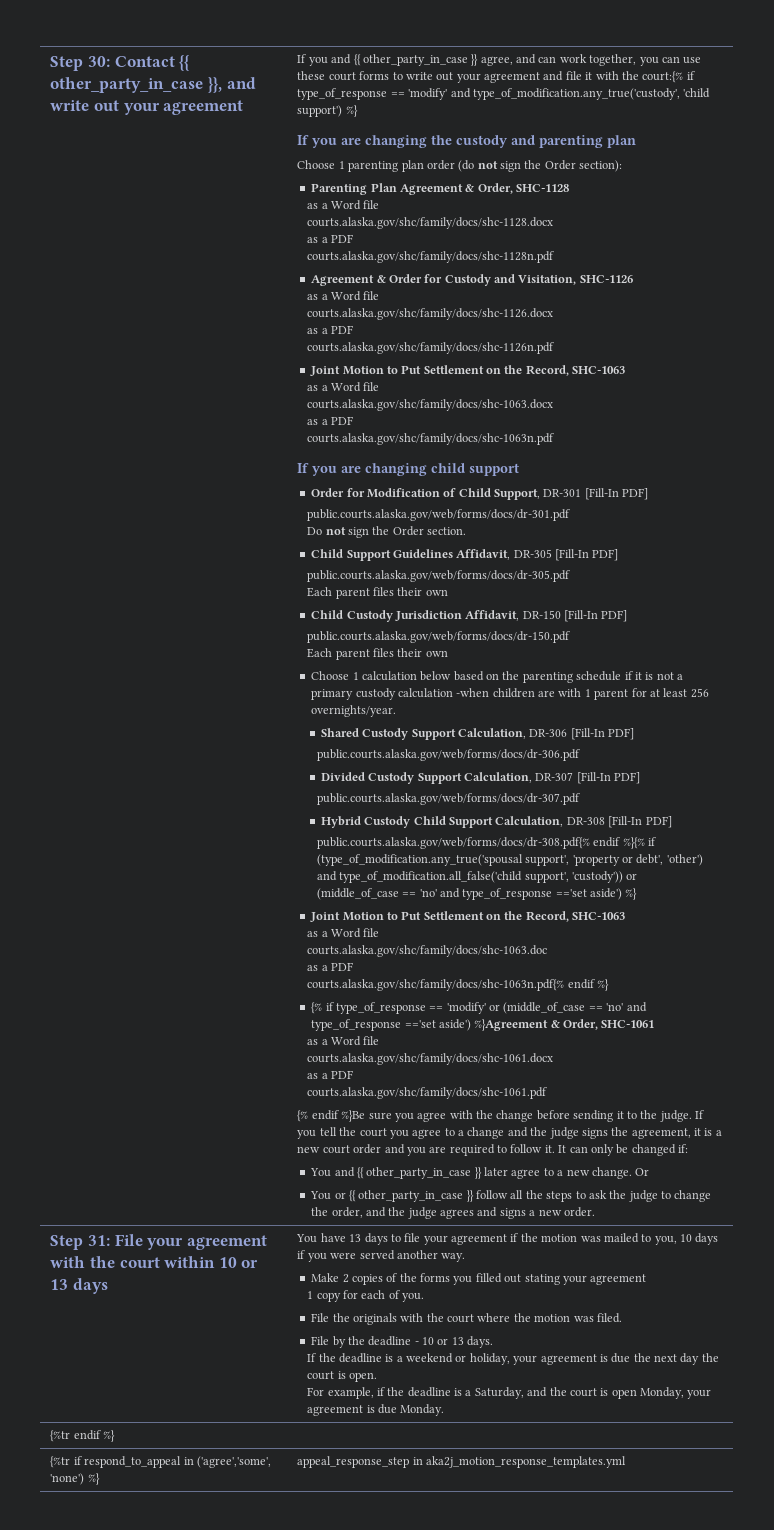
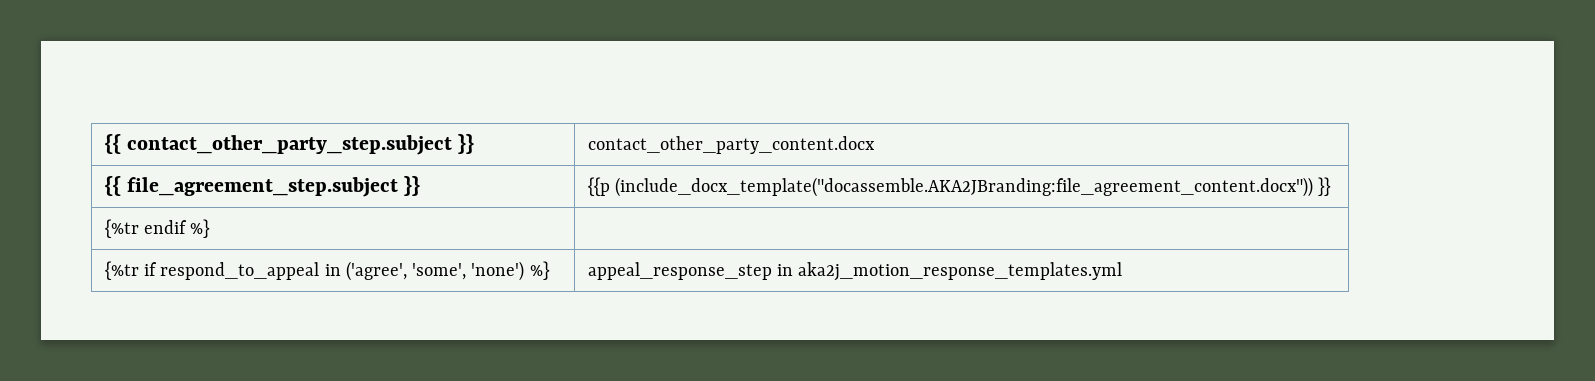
[50,55,190,71] [50,77,256,93] [50,100,244,115] [297,54,702,66] [297,71,695,83] [297,88,711,100] [297,105,358,117] [297,135,637,148] [297,160,623,172] [311,183,570,195] [307,200,380,210] [307,217,554,229] [307,234,353,243] [307,251,555,263] [311,274,633,286] [307,291,380,301] [307,308,554,320] [307,325,353,334] [307,342,555,354] [310,365,626,376] [307,382,380,392] [307,399,554,411] [307,416,353,425] [307,433,555,445] [297,463,520,476] [311,488,649,500] [307,509,571,521] [307,526,467,538] [311,549,619,561] [307,570,571,582] [307,587,448,599] [311,610,628,622] [307,631,571,643] [307,648,448,660] [311,671,684,683] [311,688,709,700] [311,705,397,717] [320,728,635,740] [316,749,580,761] [320,772,641,784] [316,793,580,805] [320,816,672,828] [316,837,656,849] [316,854,703,866] [316,871,638,883] [316,888,638,900] [310,911,626,922] [307,928,380,938] [307,945,548,957] [307,962,353,971] [307,979,609,991] [311,1002,647,1014] [311,1019,655,1031] [307,1036,380,1046] [307,1053,554,1065] [307,1070,353,1079] [307,1087,548,1099] [297,1110,705,1122] [297,1127,722,1139] [297,1144,689,1156] [310,1167,650,1179] [310,1190,712,1202] [311,1207,595,1219] [50,1234,267,1250] [50,1256,259,1268] [50,1278,109,1294] [296,1233,719,1245] [297,1250,466,1262] [311,1273,647,1285] [307,1290,425,1302] [311,1313,622,1325] [311,1336,494,1348] [307,1353,719,1365] [307,1371,377,1382] [307,1387,712,1399] [307,1404,445,1416] Step 30: Contact {{ other_party_in_case }}, and write out your agreement | If you and {{ other_party_in_case }} agree, and can work together, you can use these court forms to write out your agreement and file it with the court:{% if type_of_response == 'modify' and type_of_modification.any_true('custody', 'child support') %} // If you are changing the custody and parenting plan // Choose 1 parenting plan order (do not sign the Order section): // Parenting Plan Agreement & Order, SHC-1128 // as a Word file // courts.alaska.gov/shc/family/docs/shc-1128.docx // as a PDF // courts.alaska.gov/shc/family/docs/shc-1128n.pdf // Agreement & Order for Custody and Visitation, SHC-1126 // as a Word file // courts.alaska.gov/shc/family/docs/shc-1126.docx // as a PDF // courts.alaska.gov/shc/family/docs/shc-1126n.pdf // Joint Motion to Put Settlement on the Record, SHC-1063 // as a Word file // courts.alaska.gov/shc/family/docs/shc-1063.docx // as a PDF // courts.alaska.gov/shc/family/docs/shc-1063n.pdf // If you are changing child support // Order for Modification of Child Support, DR-301 [Fill-In PDF] // public.courts.alaska.gov/web/forms/docs/dr-301.pdf // Do not sign the Order section. // Child Support Guidelines Affidavit, DR-305 [Fill-In PDF] // public.courts.alaska.gov/web/forms/docs/dr-305.pdf // Each parent files their own // Child Custody Jurisdiction Affidavit, DR-150 [Fill-In PDF] // public.courts.alaska.gov/web/forms/docs/dr-150.pdf // Each parent files their own // Choose 1 calculation below based on the parenting schedule if it is not a primary custody calculation -when children are with 1 parent for at least 256 overnights/year. // Shared Custody Support Calculation, DR-306 [Fill-In PDF] // public.courts.alaska.gov/web/forms/docs/dr-306.pdf // Divided Custody Support Calculation, DR-307 [Fill-In PDF] // public.courts.alaska.gov/web/forms/docs/dr-307.pdf // Hybrid Custody Child Support Calculation, DR-308 [Fill-In PDF] // public.courts.alaska.gov/web/forms/docs/dr-308.pdf{% endif %}{% if (type_of_modification.any_true('spousal support', 'property or debt', 'other') and type_of_modification.all_false('child support', 'custody')) or (middle_of_case == 'no' and type_of_response =='set aside') %} // Joint Motion to Put Settlement on the Record, SHC-1063 // as a Word file // courts.alaska.gov/shc/family/docs/shc-1063.doc // as a PDF // courts.alaska.gov/shc/family/docs/shc-1063n.pdf{% endif %} // {% if type_of_response == 'modify' or (middle_of_case == 'no' and type_of_response =='set aside') %}Agreement & Order, SHC-1061 // as a Word file // courts.alaska.gov/shc/family/docs/shc-1061.docx // as a PDF // courts.alaska.gov/shc/family/docs/shc-1061.pdf // {% endif %}Be sure you agree with the change before sending it to the judge. If you tell the court you agree to a change and the judge signs the agreement, it is a new court order and you are required to follow it. It can only be changed if: // You and {{ other_party_in_case }} later agree to a new change. Or // You or {{ other_party_in_case }} follow all the steps to ask the judge to change the order, and the judge agrees and signs a new order. // Step 31: File your agreement with the court within 10 or 13 days | You have 13 days to file your agreement if the motion was mailed to you, 10 days if you were served another way. // Make 2 copies of the forms you filled out stating your agreement // 1 copy for each of you. // File the originals with the court where the motion was filed. // File by the deadline - 10 or 13 days. // If the deadline is a weekend or holiday, your agreement is due the next day the court is open. // For example, if the deadline is a Saturday, and the court is open Monday, your agreement is due Monday. -> [104,134,474,155] [587,136,875,154] [104,176,420,197] [587,177,1332,197] {{ contact_other_party_step.subject }} | contact_other_party_content.docx // {{ file_agreement_step.subject }} | {{p (include_docx_template("docassemble.AKA2JBranding:file_agreement_content.docx")) }}
[196,1456,271,1468] ('agree','some', -> [345,261,467,281] ('agree', 'some',

